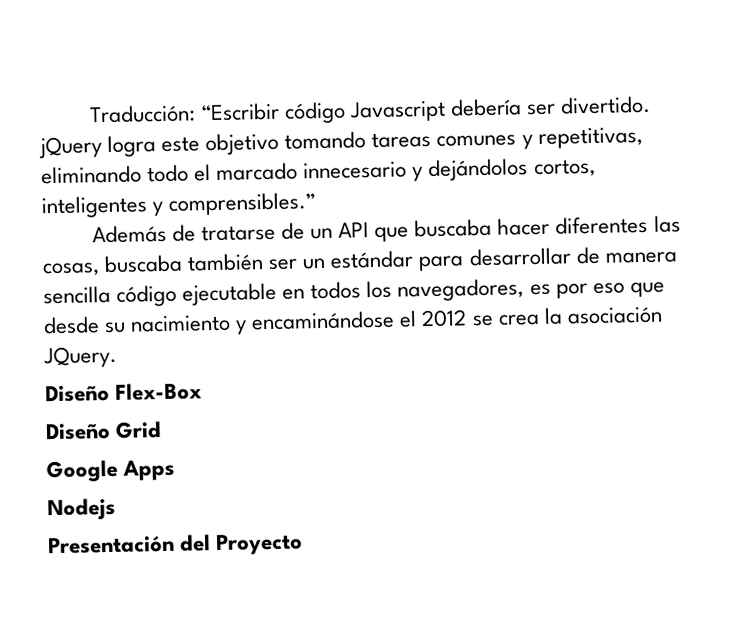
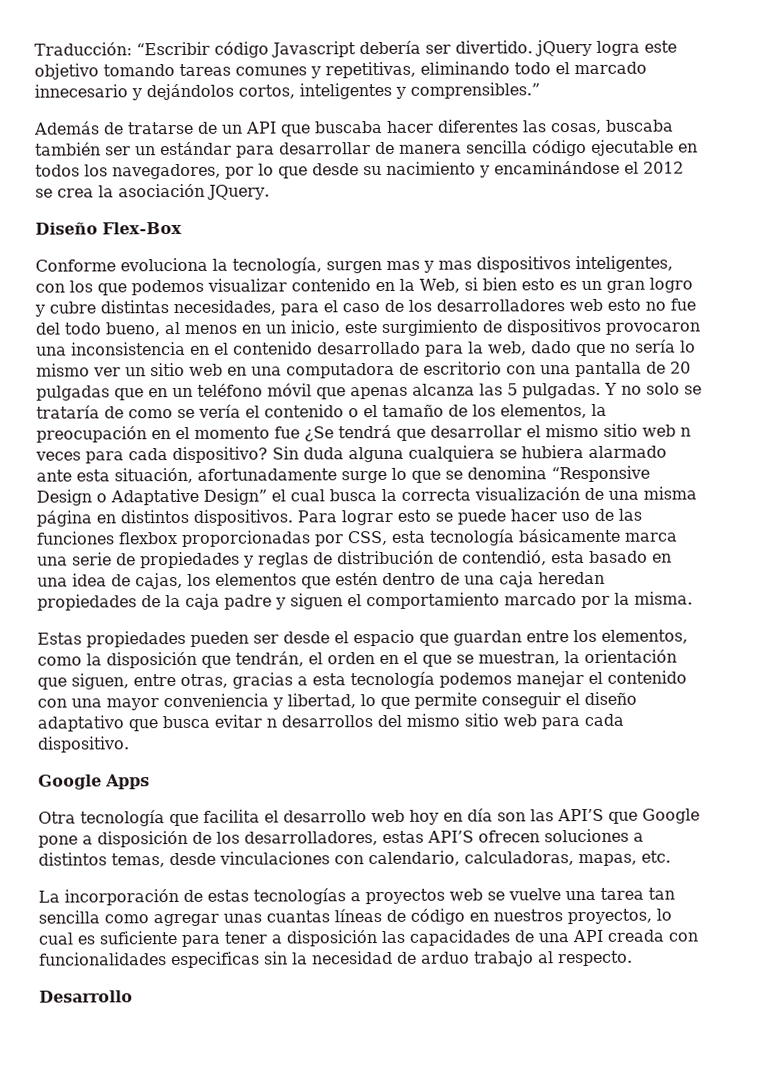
[529,282,625,299] es por eso -> [225,163,274,179] por lo
[45,420,163,441] [46,459,176,483] [47,497,116,521] [47,533,304,555] Diseño Grid // Google Apps // Nodejs // Presentación del Proyecto -> [35,255,673,274] [35,277,693,296] [34,298,696,317] [35,318,701,337] [36,339,696,357] [36,361,691,379] [36,382,702,401] [36,403,607,419] [36,423,691,443] [35,445,667,464] [36,465,650,484] [36,486,697,506] [36,508,642,527] [36,528,678,547] [37,550,672,569] [37,571,605,590] [37,591,693,611] [37,629,688,648] [37,649,677,669] [37,670,687,690] [37,691,637,711] [37,713,624,732] [37,736,130,753] [38,774,150,790] [38,808,700,827] [38,828,644,848] [38,850,671,868] [38,887,675,906] [38,908,672,927] [38,929,698,947] [39,950,633,969] [39,990,133,1003] Conforme evoluciona la tecnología, surgen mas y mas dispositivos inteligentes, con los que podemos visualizar contenido en la Web, si bien esto es un gran logro y cubre distintas necesidades, para el caso de los desarrolladores web esto no fue del todo bueno, al menos en un inicio, este surgimiento de dispositivos provocaron una inconsistencia en el contenido desarrollado para la web, dado que no sería lo mismo ver un sitio web en una computadora de escritorio con una pantalla de 20 pulgadas que en un teléfono móvil que apenas alcanza las 5 pulgadas. Y no solo se trataría de como se vería el contenido o el tamaño de los elementos, la preocupación en el momento fue ¿Se tendrá que desarrollar el mismo sitio web n veces para cada dispositivo? Sin duda alguna cualquiera se hubiera alarmado ante esta situación, afortunadamente surge lo que se denomina “Responsive Design o Adaptative Design” el cual busca la correcta visualización de una misma página en distintos dispositivos. Para lograr esto se puede hacer uso de las funciones flexbox proporcionadas por CSS, esta tecnología básicamente marca una serie de propiedades y reglas de distribución de contendió, esta basado en una idea de cajas, los elementos que estén dentro de una caja heredan propiedades de la caja padre y siguen el comportamiento marcado por la misma. // Estas propiedades pueden ser desde el espacio que guardan entre los elementos, como la disposición que tendrán, el orden en el que se muestran, la orientación que siguen, entre otras, gracias a esta tecnología podemos manejar el contenido con una mayor conveniencia y libertad, lo que permite conseguir el diseño adaptativo que busca evitar n desarrollos del mismo sitio web para cada dispositivo. // Google Apps // Otra tecnología que facilita el desarrollo web hoy en día son las API’S que Google pone a disposición de los desarrolladores, estas API’S ofrecen soluciones a distintos temas, desde vinculaciones con calendario, calculadoras, mapas, etc. // La incorporación de estas tecnologías a proyectos web se vuelve una tarea tan sencilla como agregar unas cuantas líneas de código en nuestros proyectos, lo cual es suficiente para tener a disposición las capacidades de una API creada con funcionalidades especificas sin la necesidad de arduo trabajo al respecto. // Desarrollo

